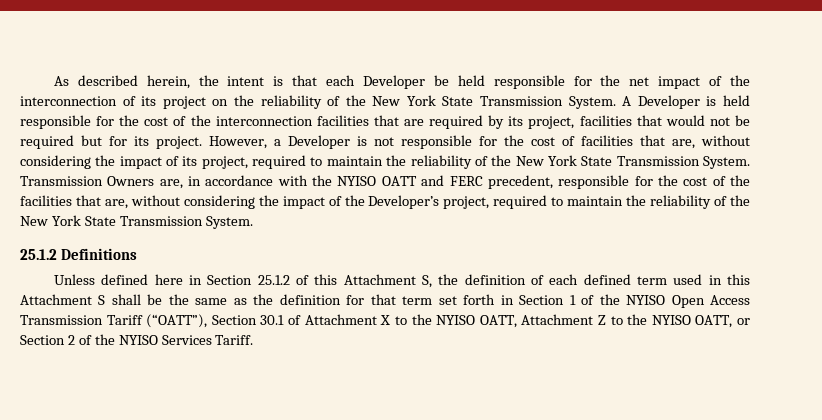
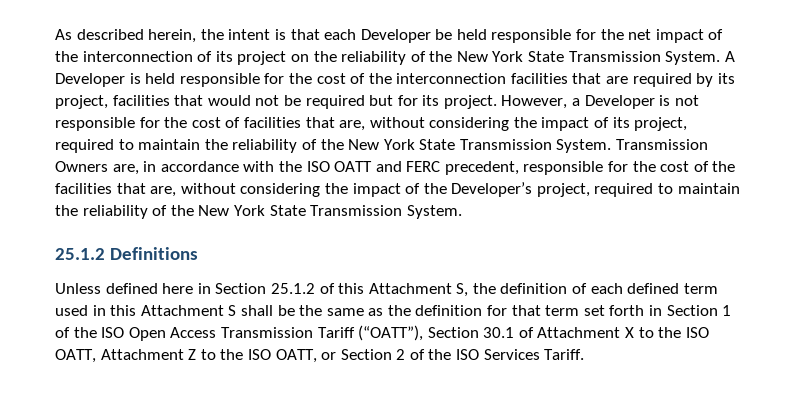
[337,176,377,186] NYISO -> [306,161,330,172] ISO
[626,295,666,305] NYISO -> [101,327,125,338] ISO
[436,315,476,325] NYISO -> [685,327,709,338] ISO
[651,315,691,325] NYISO -> [247,349,271,360] ISO
[118,335,158,345] NYISO -> [456,349,480,360] ISO

